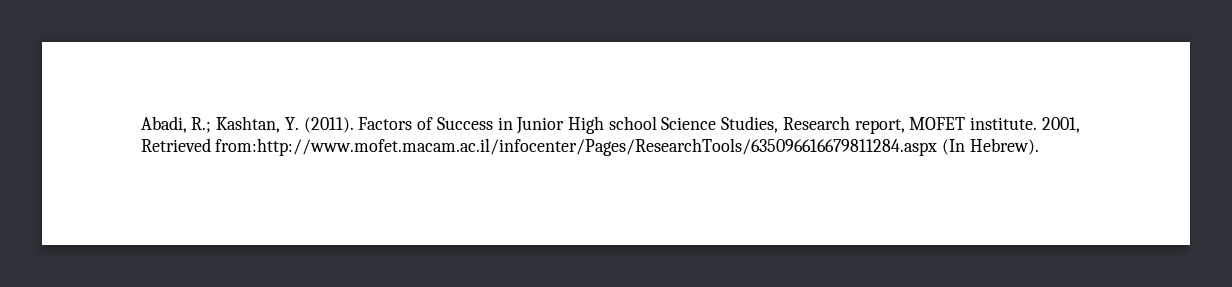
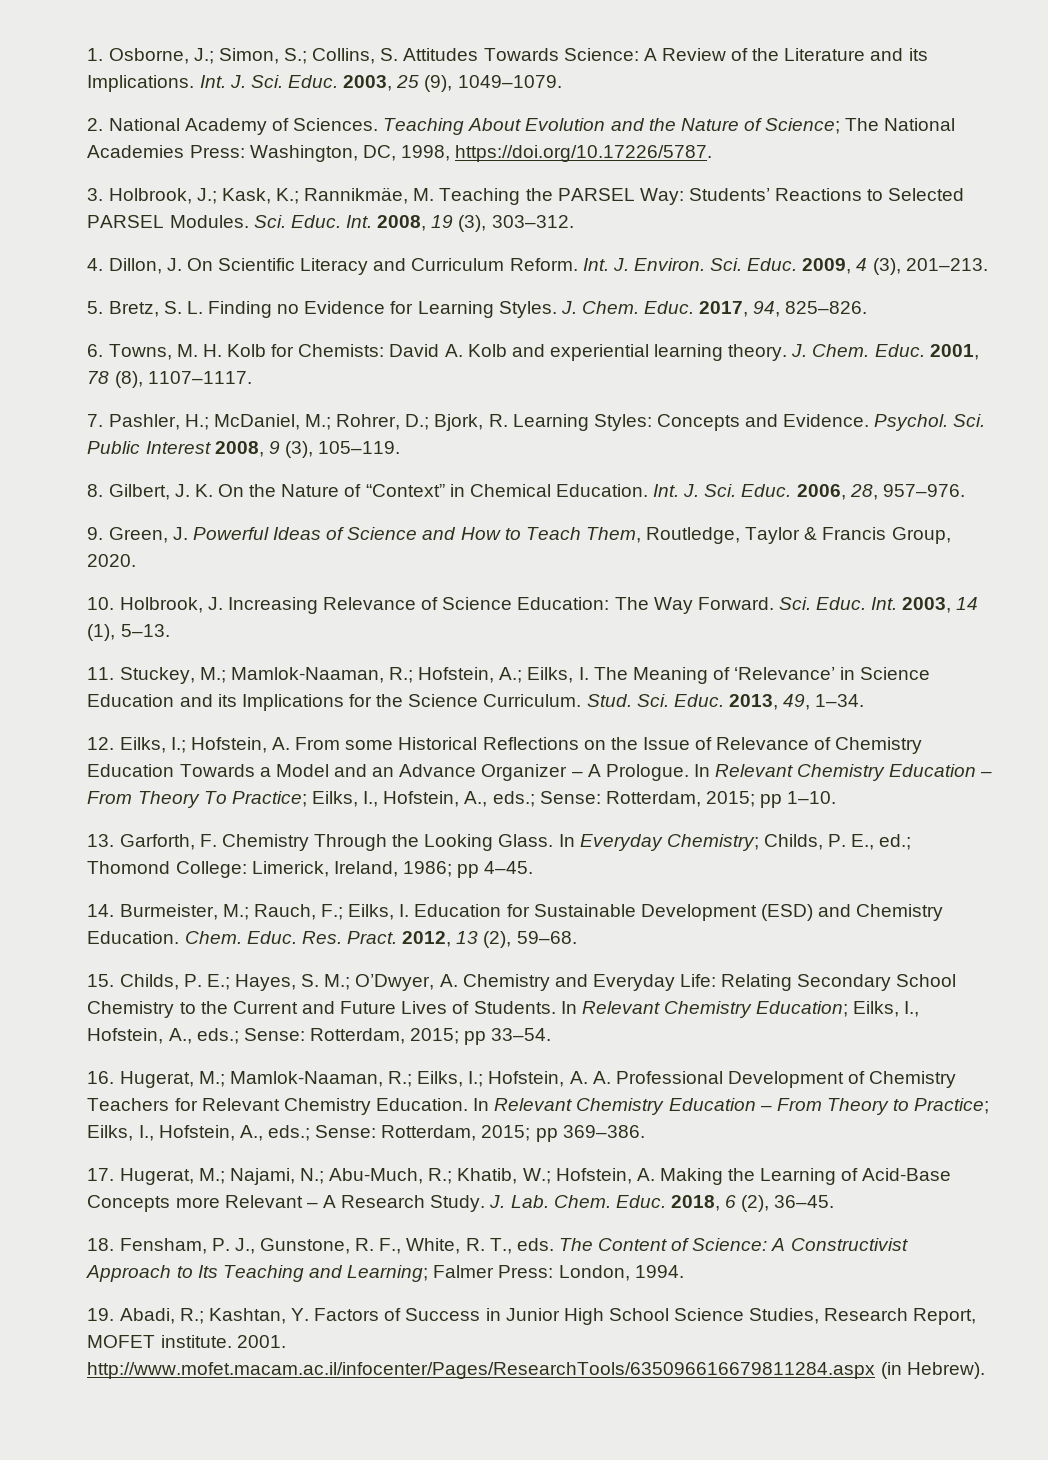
(140, 124) none -> [87,48,928,64] [87,75,562,92] [87,118,956,135] [87,145,713,162] [87,187,965,205] [87,215,574,232] [87,258,988,275] [87,301,868,318] [87,344,979,361] [87,371,252,388] [87,414,986,431] [87,441,401,458] [87,484,965,500] [87,527,951,544] [87,554,137,567] [87,597,979,614] [87,624,170,641] [87,667,931,684] [87,694,865,711] [87,737,923,754] [87,764,993,781] [87,791,837,808] [87,834,912,851] [87,861,534,878] [87,904,944,921] [87,931,577,948] [87,974,957,991] [87,1001,920,1018] [87,1028,552,1045] [87,1071,957,1088] [87,1098,990,1115] [87,1125,645,1142] [87,1168,952,1185] [87,1195,835,1212] [87,1238,908,1254] [86,1265,684,1282] [87,1308,115,1321] 1. Osborne, J.; Simon, S.; Collins, S. Attitudes Towards Science: A Review of the Literature and its Implications. Int. J. Sci. Educ. 2003, 25 (9), 1049–1079. // 2. National Academy of Sciences. Teaching About Evolution and the Nature of Science; The National Academies Press: Washington, DC, 1998, https://doi.org/10.17226/5787. // 3. Holbrook, J.; Kask, K.; Rannikmäe, M. Teaching the PARSEL Way: Students’ Reactions to Selected PARSEL Modules. Sci. Educ. Int. 2008, 19 (3), 303–312. // 4. Dillon, J. On Scientific Literacy and Curriculum Reform. Int. J. Environ. Sci. Educ. 2009, 4 (3), 201–213. // 5. Bretz, S. L. Finding no Evidence for Learning Styles. J. Chem. Educ. 2017, 94, 825–826. // 6. Towns, M. H. Kolb for Chemists: David A. Kolb and experiential learning theory. J. Chem. Educ. 2001, 78 (8), 1107–1117. // 7. Pashler, H.; McDaniel, M.; Rohrer, D.; Bjork, R. Learning Styles: Concepts and Evidence. Psychol. Sci. Public Interest 2008, 9 (3), 105–119. // 8. Gilbert, J. K. On the Nature of “Context” in Chemical Education. Int. J. Sci. Educ. 2006, 28, 957–976. // 9. Green, J. Powerful Ideas of Science and How to Teach Them, Routledge, Taylor & Francis Group, 2020. // 10. Holbrook, J. Increasing Relevance of Science Education: The Way Forward. Sci. Educ. Int. 2003, 14 (1), 5–13. // 11. Stuckey, M.; Mamlok-Naaman, R.; Hofstein, A.; Eilks, I. The Meaning of ‘Relevance’ in Science Education and its Implications for the Science Curriculum. Stud. Sci. Educ. 2013, 49, 1–34. // 12. Eilks, I.; Hofstein, A. From some Historical Reflections on the Issue of Relevance of Chemistry Education Towards a Model and an Advance Organizer – A Prologue. In Relevant Chemistry Education – From Theory To Practice; Eilks, I., Hofstein, A., eds.; Sense: Rotterdam, 2015; pp 1–10. // 13. Garforth, F. Chemistry Through the Looking Glass. In Everyday Chemistry; Childs, P. E., ed.; Thomond College: Limerick, Ireland, 1986; pp 4–45. // 14. Burmeister, M.; Rauch, F.; Eilks, I. Education for Sustainable Development (ESD) and Chemistry Education. Chem. Educ. Res. Pract. 2012, 13 (2), 59–68. // 15. Childs, P. E.; Hayes, S. M.; O’Dwyer, A. Chemistry and Everyday Life: Relating Secondary School Chemistry to the Current and Future Lives of Students. In Relevant Chemistry Education; Eilks, I., Hofstein, A., eds.; Sense: Rotterdam, 2015; pp 33–54. // 16. Hugerat, M.; Mamlok-Naaman, R.; Eilks, I.; Hofstein, A. A. Professional Development of Chemistry Teachers for Relevant Chemistry Education. In Relevant Chemistry Education – From Theory to Practice; Eilks, I., Hofstein, A., eds.; Sense: Rotterdam, 2015; pp 369–386. // 17. Hugerat, M.; Najami, N.; Abu-Much, R.; Khatib, W.; Hofstein, A. Making the Learning of Acid-Base Concepts more Relevant – A Research Study. J. Lab. Chem. Educ. 2018, 6 (2), 36–45. // 18. Fensham, P. J., Gunstone, R. F., White, R. T., eds. The Content of Science: A Constructivist Approach to Its Teaching and Learning; Falmer Press: London, 1994. // 19.
[303,117,354,133] (2011). -> (309, 1314) none
[608,116,657,130] school -> [608,1308,669,1321] School
[854,119,905,134] report, -> [913,1308,977,1325] Report,
[1041,117,1080,133] [140,138,966,156] 2001, Retrieved from:http://www.mofet.macam.ac.il/infocenter/Pages/ResearchTools/635096616679811284.aspx (In -> [236,1335,286,1348] [87,1362,902,1379] 2001. http://www.mofet.macam.ac.il/infocenter/Pages/ResearchTools/635096616679811284.aspx (in

